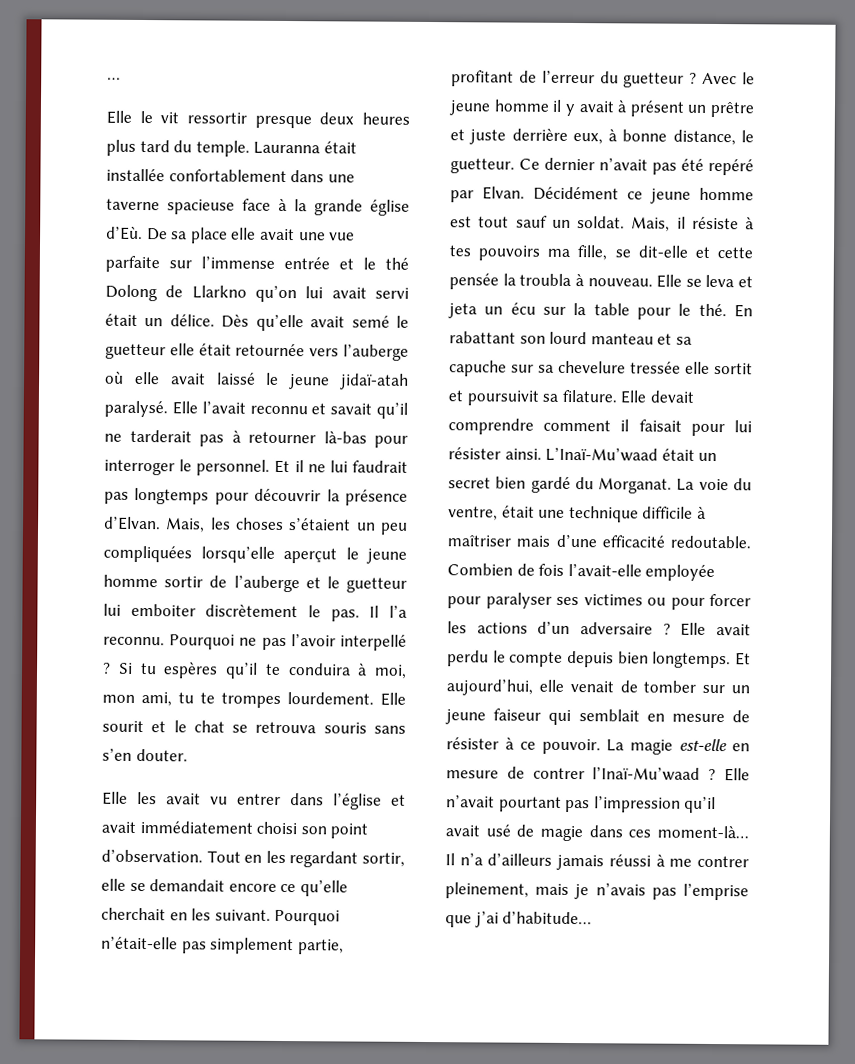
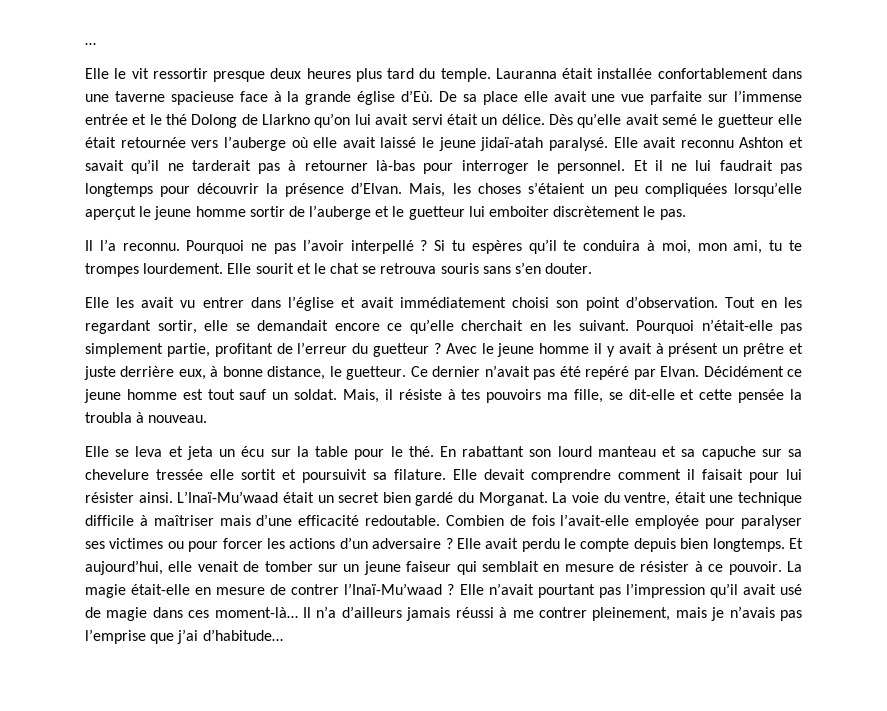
[201,401,308,415] l’avait reconnu -> [643,137,784,148] avait reconnu Ashton
(360, 615) none -> (686, 214) //
(653, 282) none -> (208, 419) //
[679,738,728,752] est-elle -> [131,584,191,595] était-elle

